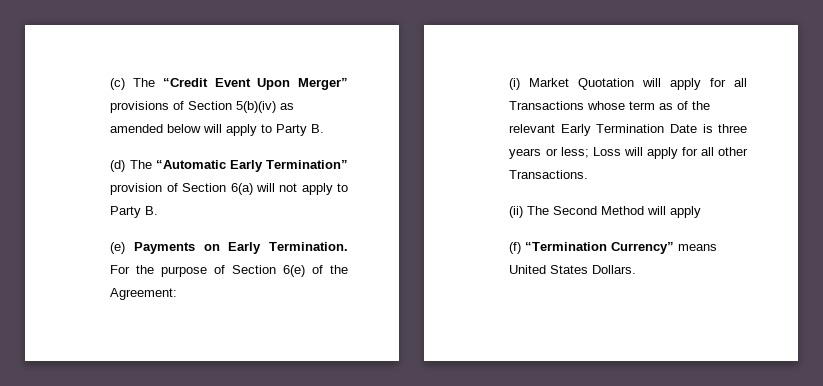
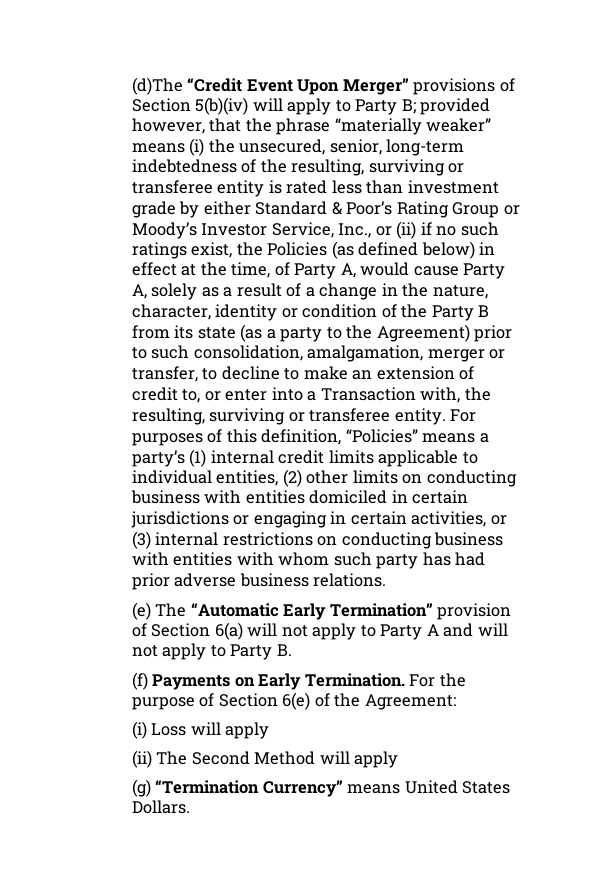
[110,78,156,90] (c) The -> [131,77,183,95] (d)The
[280,103,295,110] [110,124,202,133] as amended below -> (249, 106) none
[311,124,325,133] [110,160,126,172] B. // (d) -> [401,98,491,115] [131,118,492,135] [131,138,465,156] [131,159,465,176] [131,180,499,197] [131,201,520,218] [131,221,499,239] [131,241,496,259] [131,262,506,279] [131,283,488,300] [131,304,490,321] [131,324,513,342] [131,345,506,362] [131,366,475,382] [131,387,491,403] [131,408,477,425] [131,429,489,446] [131,449,478,467] [131,469,517,487] [130,490,469,504] [130,511,507,528] [131,531,504,549] [131,552,486,569] [131,573,387,590] [131,602,151,620] B; provided however, that the phrase “materially weaker” means (i) the unsecured, senior, long-term indebtedness of the resulting, surviving or transferee entity is rated less than investment grade by either Standard & Poor’s Rating Group or Moody’s Investor Service, Inc., or (ii) if no such ratings exist, the Policies (as defined below) in effect at the time, of Party A, would cause Party A, solely as a result of a change in the nature, character, identity or condition of the Party B from its state (as a party to the Agreement) prior to such consolidation, amalgamation, merger or transfer, to decline to make an extension of credit to, or enter into a Transaction with, the resulting, surviving or transferee entity. For purposes of this definition, “Policies” means a party’s (1) internal credit limits applicable to individual entities, (2) other limits on conducting business with entities domiciled in certain jurisdictions or engaging in certain activities, or (3) internal restrictions on conducting business with entities with whom such party has had prior adverse business relations. // (e)
[145,206,159,215] [110,242,126,254] B. // (e) -> [426,623,508,637] [131,643,292,660] [131,672,148,690] A and will not apply to Party B. // (f)
[529,78,747,90] [509,101,711,110] [509,124,747,136] [509,147,589,159] Market Quotation will apply for all Transactions whose term as of the relevant Early Termination Date is three years or less; -> (147, 730) none
[681,147,748,156] [509,170,589,179] for all other Transactions. -> (270, 730) none
[509,242,522,254] (f) -> [131,779,151,797] (g)

